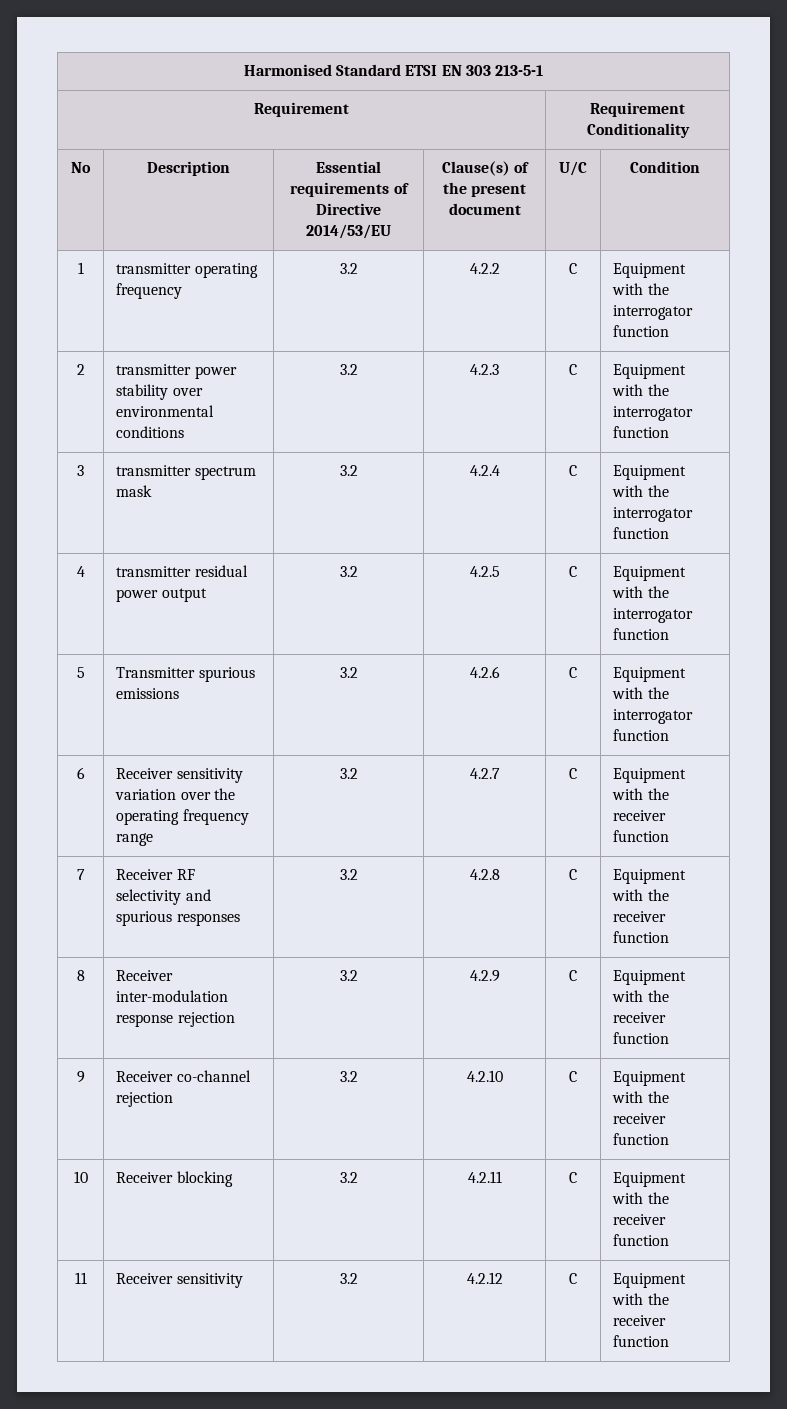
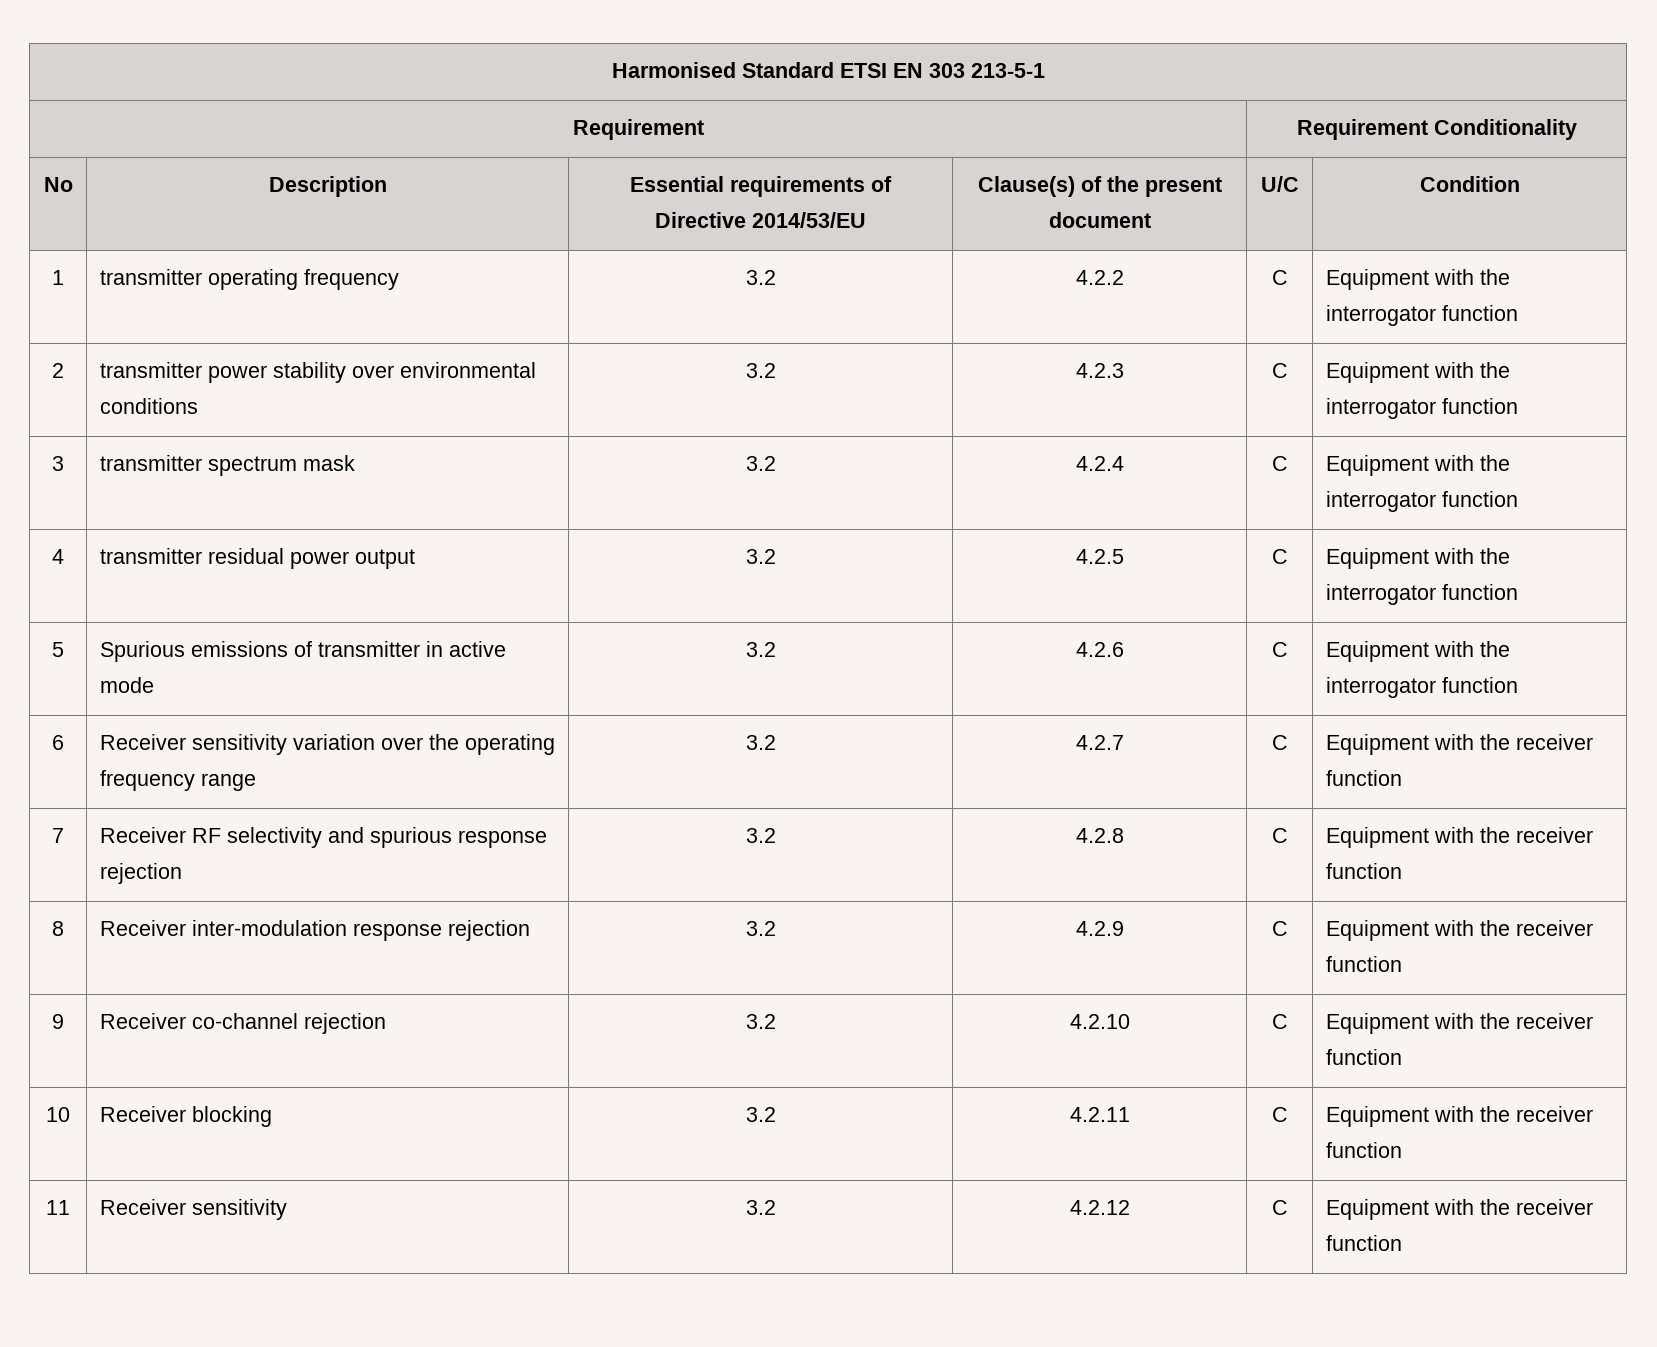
[116,667,255,682] Transmitter spurious -> [99,641,185,662] Spurious
(180, 693) none -> [293,641,506,657] [99,677,154,693] of transmitter in active mode
[176,913,240,926] responses -> [457,830,547,848] [99,863,182,884] response rejection

